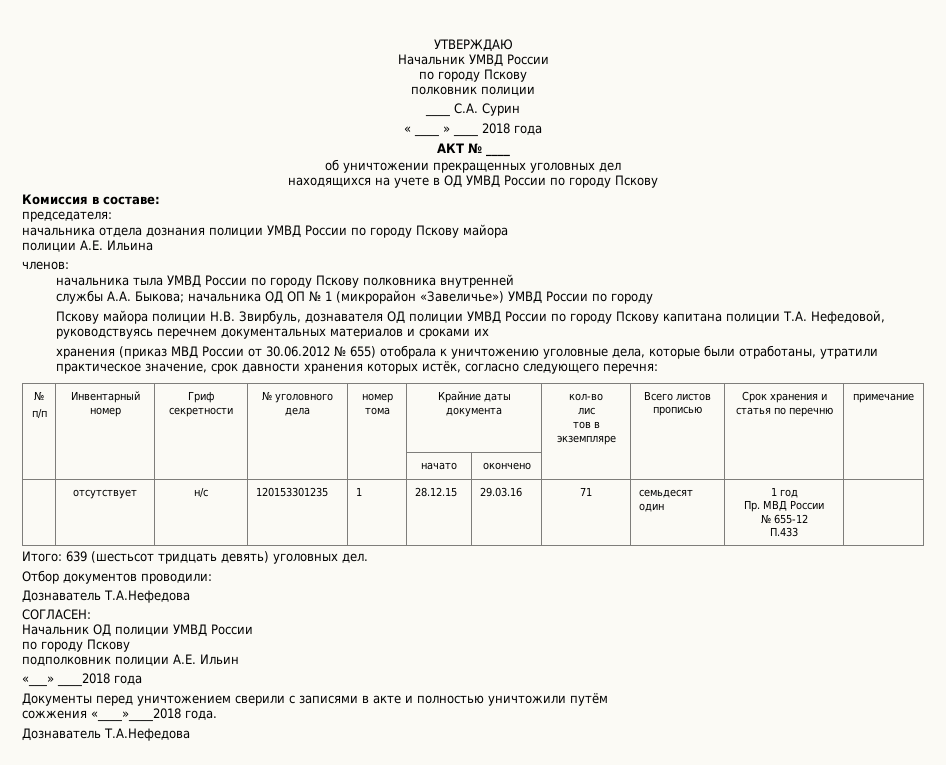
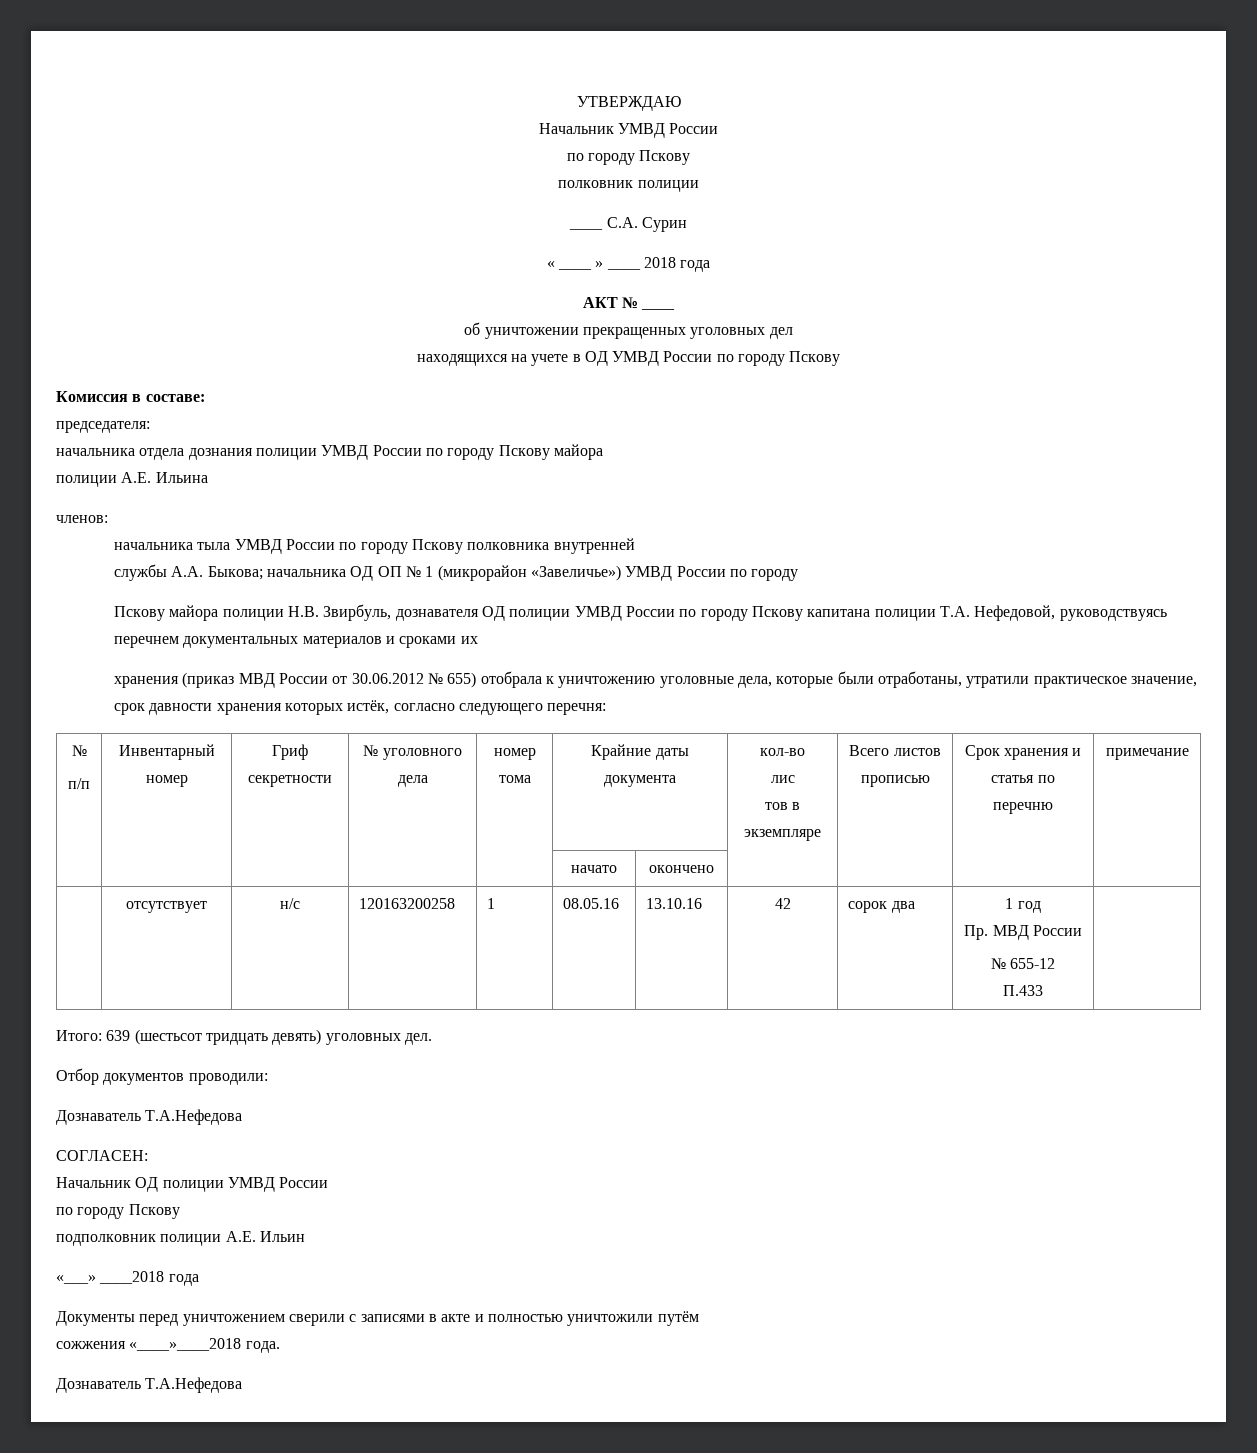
[255,487,328,497] [355,487,362,496] [414,487,457,497] [479,487,522,497] [580,487,592,496] [638,489,693,498] [638,503,664,512] 120153301235 | 1 | 28.12.15 | 29.03.16 | 71 | семьдесят один -> [359,898,456,909] [487,898,496,909] [563,898,620,909] [646,898,703,909] [774,898,791,909] [848,901,915,913] 120163200258 | 1 | 08.05.16 | 13.10.16 | 42 | сорок два

